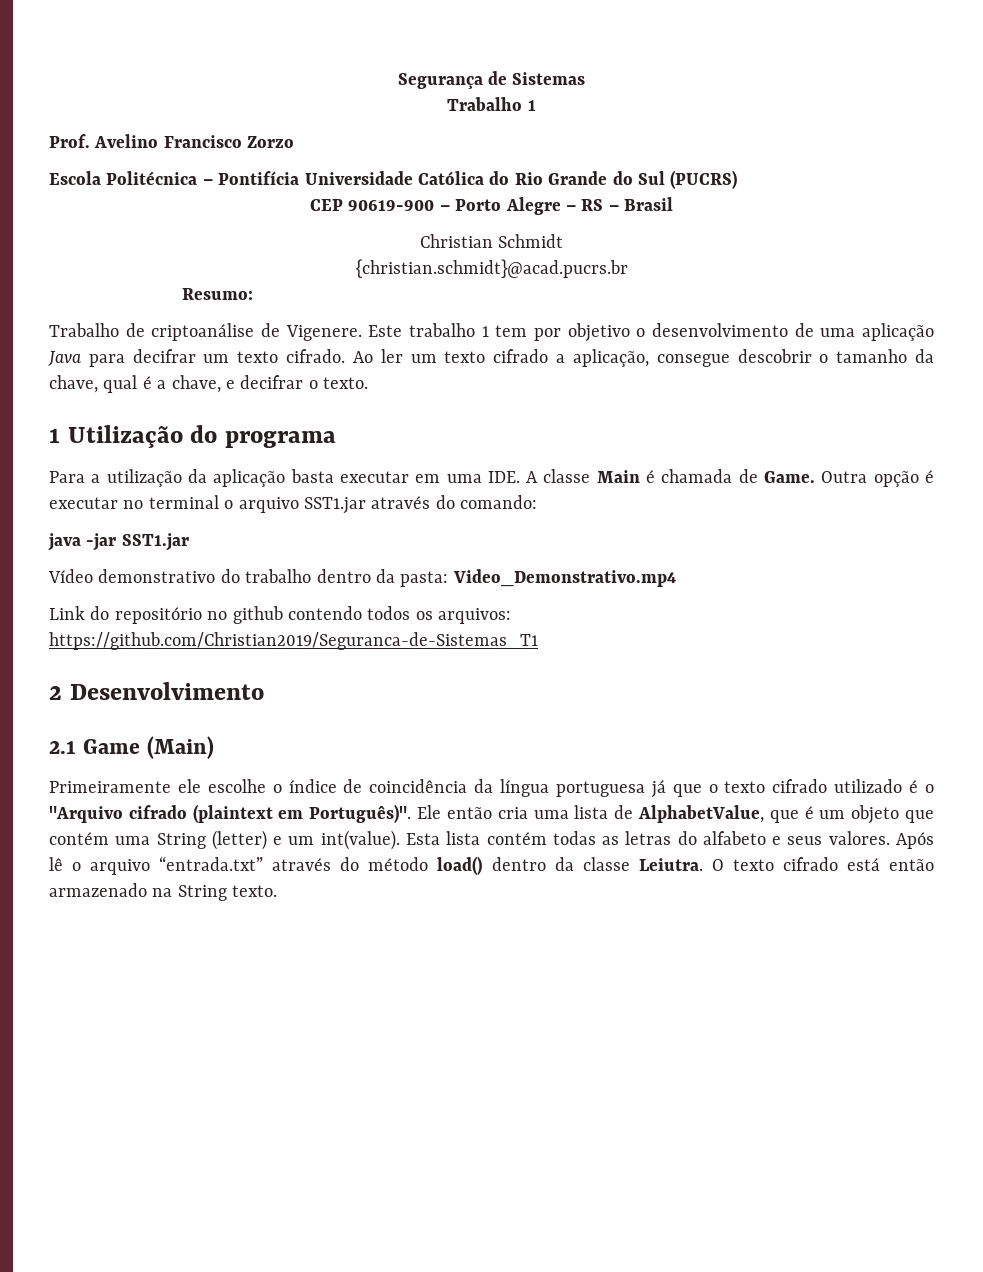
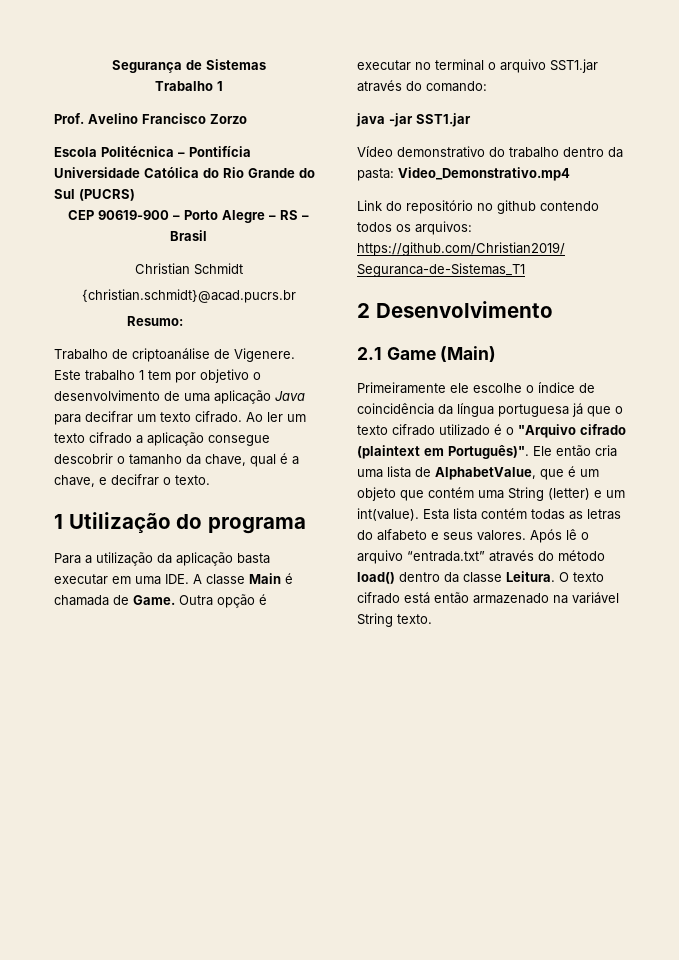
[572,349,649,367] aplicação, -> [147,432,204,446] aplicação
[638,858,703,871] Leiutra. -> [506,571,555,582] Leitura.
(173, 892) none -> [572,592,619,604] variável

